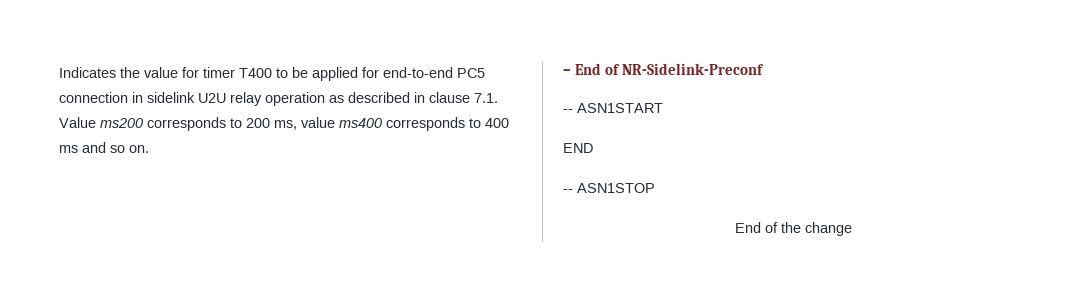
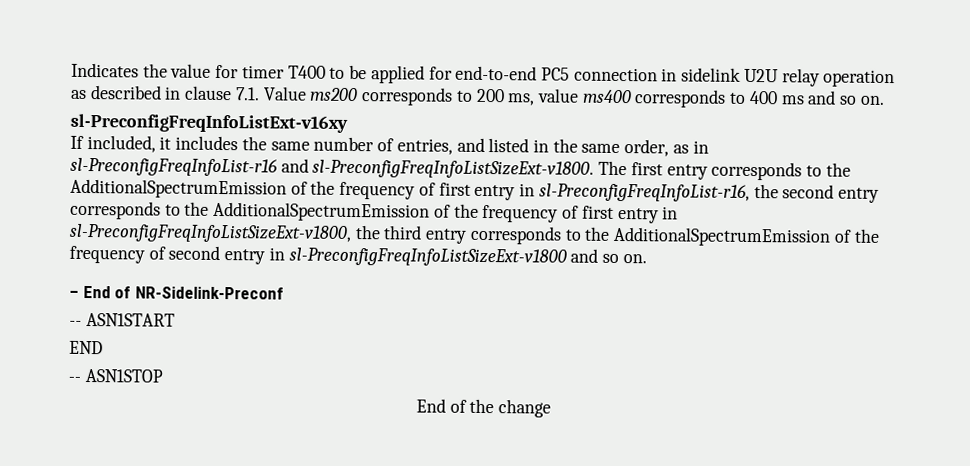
(149, 149) none -> [70,113,348,133] [70,135,709,157] [70,157,851,181] [70,178,879,203] [70,200,679,224] [69,223,880,247] [69,245,647,267] // sl-PreconfigFreqInfoListExt-v16xy // If included, it includes the same number of entries, and listed in the same order, as in sl-PreconfigFreqInfoList-r16 and sl-PreconfigFreqInfoListSizeExt-v1800. The first entry corresponds to the AdditionalSpectrumEmission of the frequency of first entry in sl-PreconfigFreqInfoList-r16, the second entry corresponds to the AdditionalSpectrumEmission of the frequency of first entry in sl-PreconfigFreqInfoListSizeExt-v1800, the third entry corresponds to the AdditionalSpectrumEmission of the frequency of second entry in sl-PreconfigFreqInfoListSizeExt-v1800 and so on.

